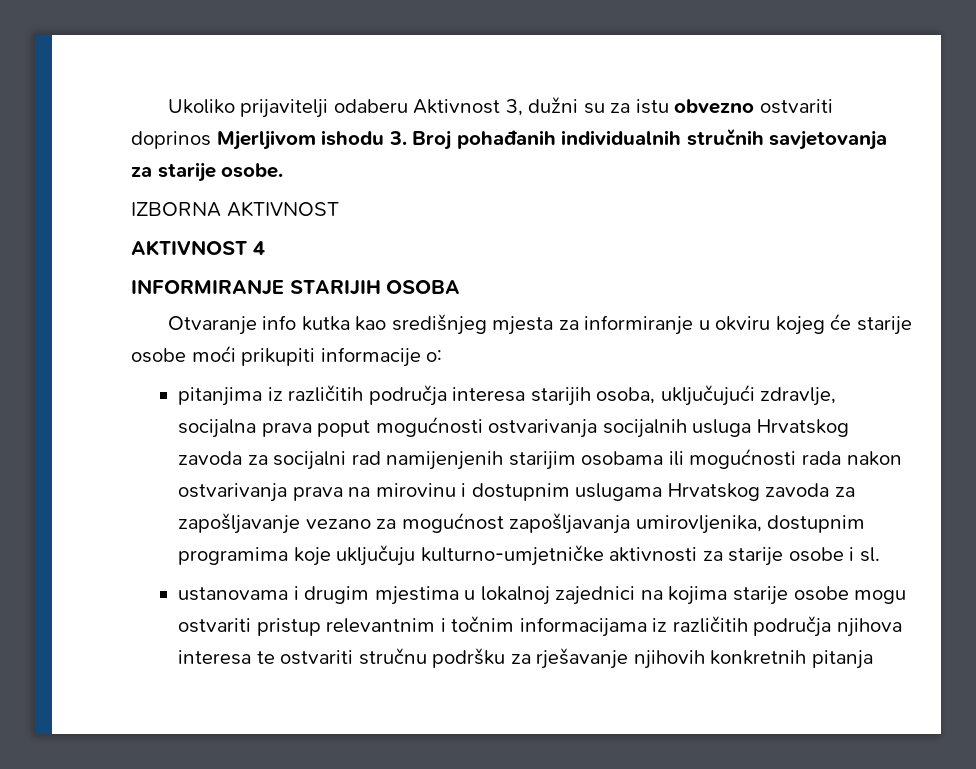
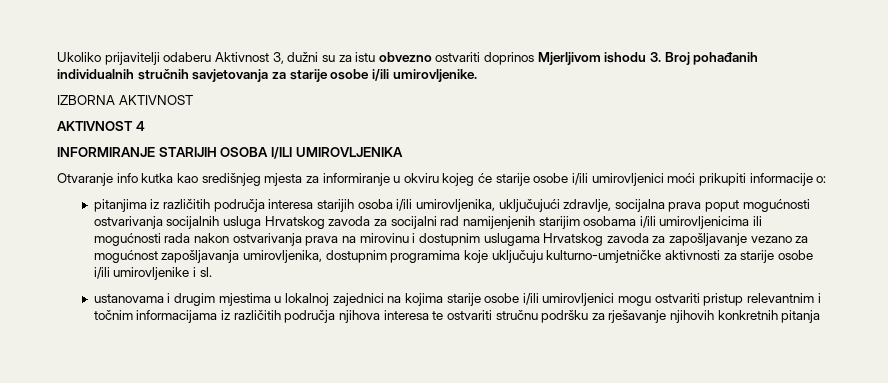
[221,163,284,178] osobe. -> [330,69,477,82] osobe i/ili umirovljenike.
(461, 287) none -> [270,147,403,159] I/ILI UMIROVLJENIKA
(186, 355) none -> [572,173,664,186] i/ili umirovljenici
[596,387,656,404] osoba, -> [357,199,495,212] osoba i/ili umirovljenika,
(664, 458) none -> [639,216,750,229] i/ili umirovljenicima
(844, 554) none -> [93,267,190,280] i/ili umirovljenike
(849, 593) none -> [522,293,615,306] i/ili umirovljenici

